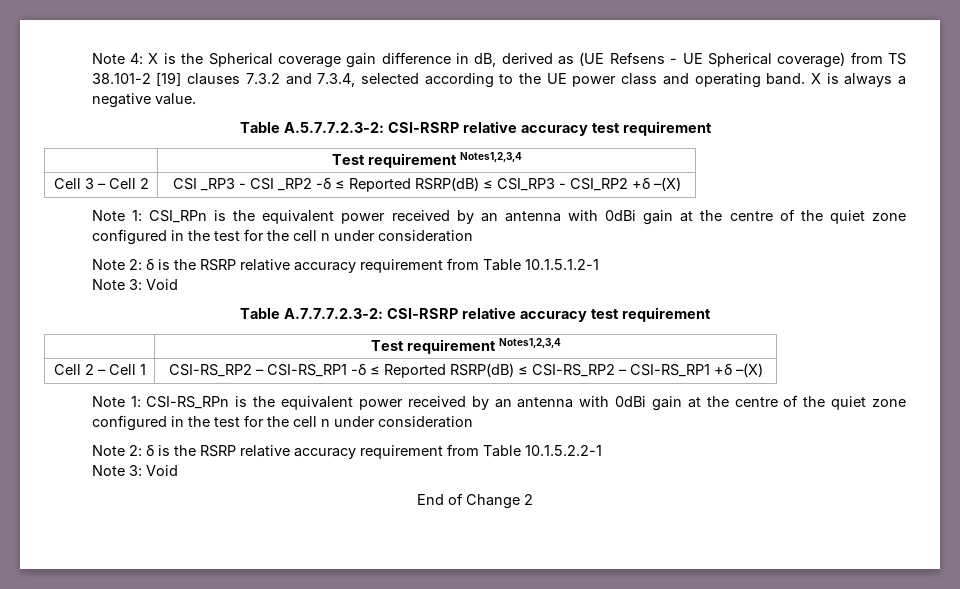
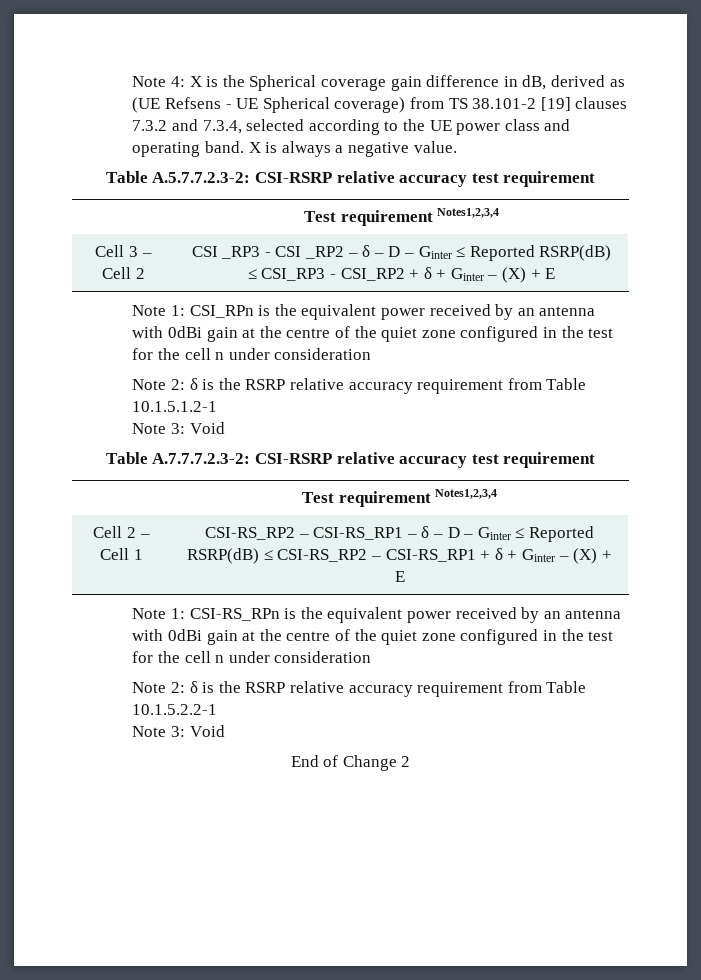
[315,178,331,189] -δ -> [347,245,452,259] – δ – D – Ginter
[631,177,681,191] +δ –(X) -> [409,267,556,283] + δ + Ginter – (X) + E
[350,364,366,375] -δ -> [406,526,511,540] – δ – D – Ginter
[713,363,763,377] +δ –(X) -> [480,548,612,564] [394,571,405,582] + δ + Ginter – (X) + E

